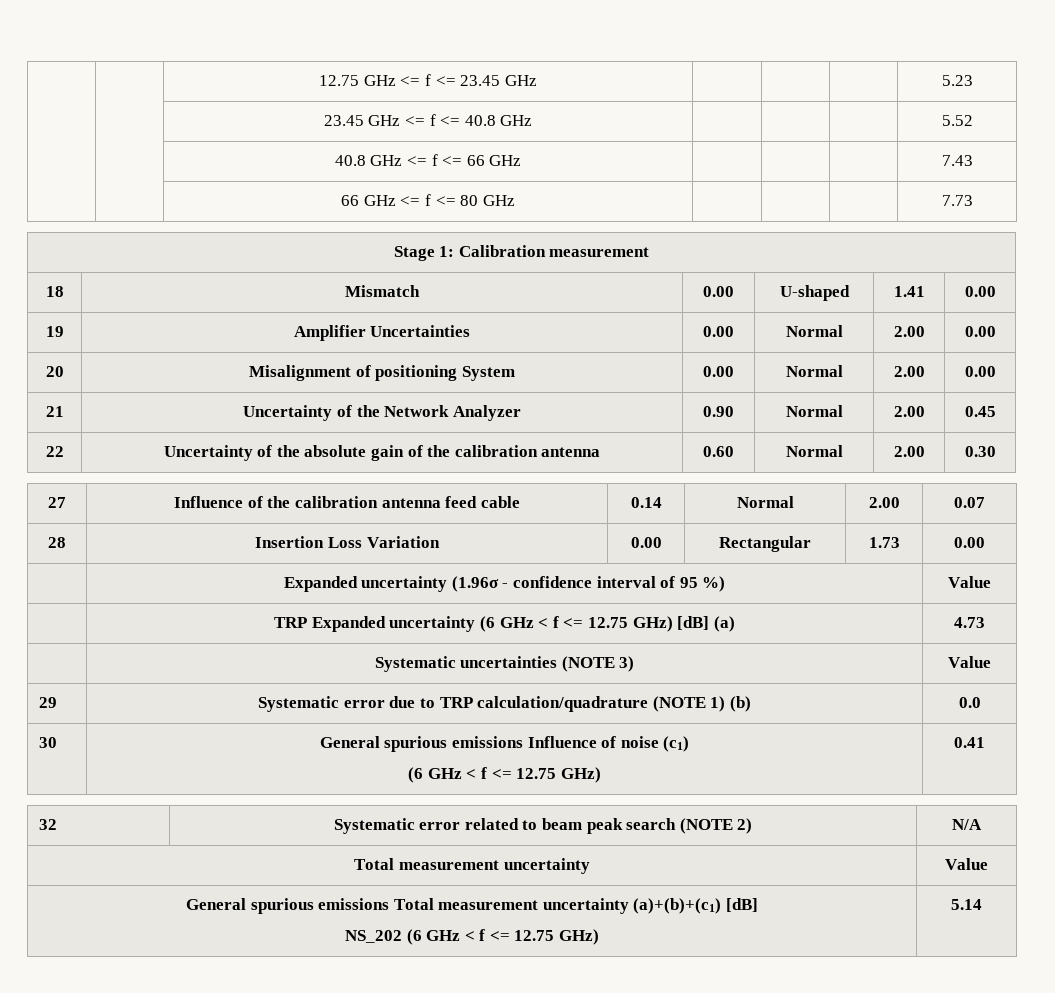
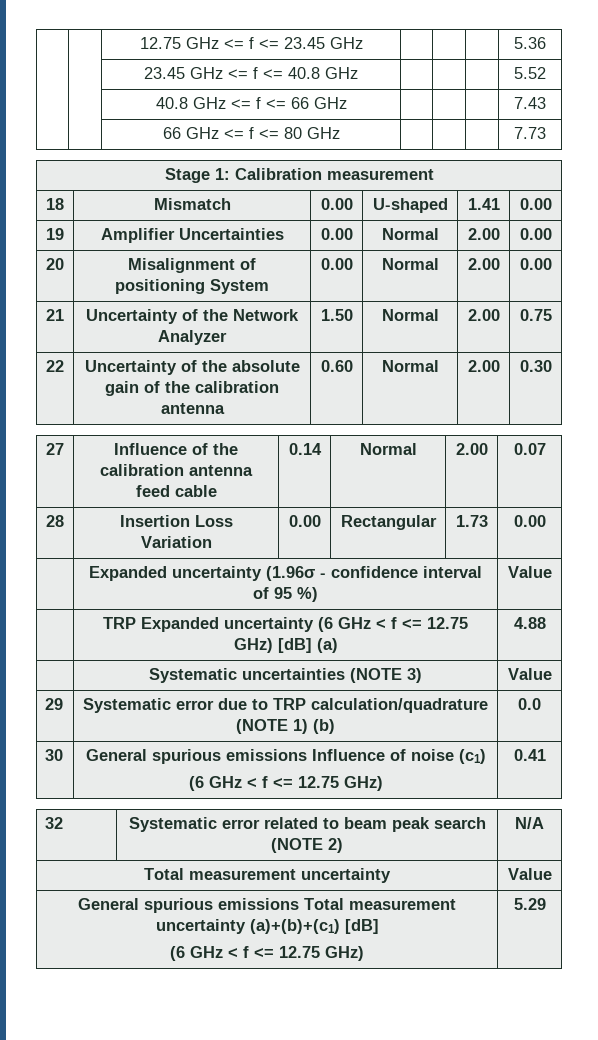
[941,75,973,86] 5.23 -> [514,37,546,49] 5.36
[703,406,734,417] [785,405,843,417] [893,406,925,417] [964,406,996,417] 0.90 | Normal | 2.00 | 0.45 -> [320,309,353,321] [381,309,439,321] [467,309,500,321] [519,309,552,321] 1.50 | Normal | 2.00 | 0.75
[954,617,985,628] 4.73 -> [513,617,546,629] 4.88
[344,929,600,945] [951,899,982,910] NS_202 (6 GHz < f <= 12.75 GHz) | 5.14 -> [170,946,364,961] [513,898,546,910] (6 GHz < f <= 12.75 GHz) | 5.29

